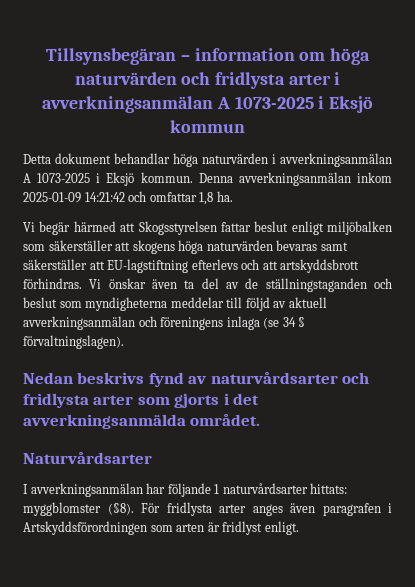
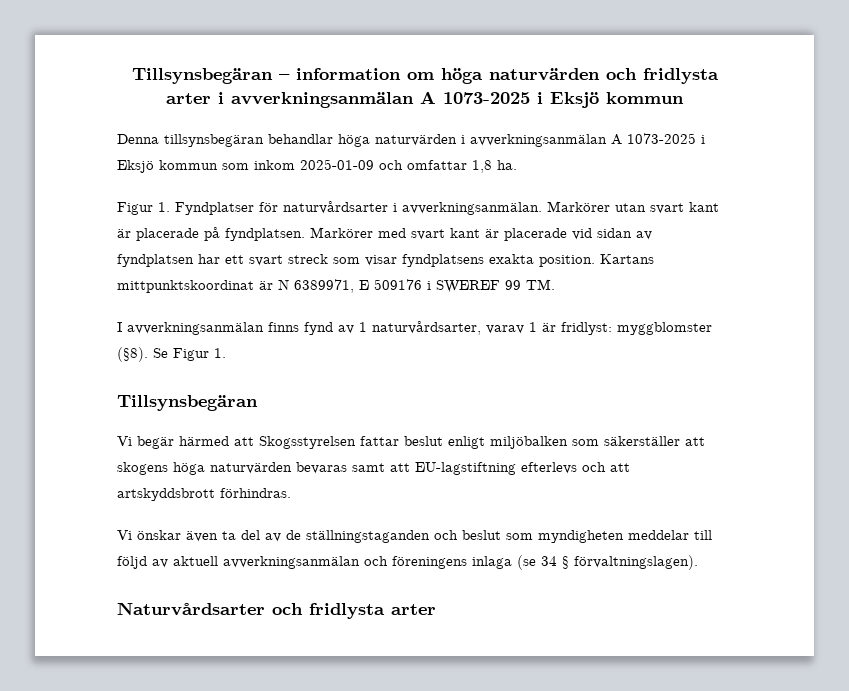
[23,153,111,164] Detta dokument -> [117,134,264,147] Denna tillsynsbegäran
[140,172,351,186] kommun. Denna avverkningsanmälan -> [159,160,249,170] kommun som
[84,192,125,202] 14:21:42 -> (374, 164) none
(233, 196) none -> [117,201,719,215] [117,227,652,241] [117,254,654,267] [117,279,555,293] [117,321,712,335] [117,347,226,362] [117,395,258,411] // Figur 1. Fyndplatser för naturvårdsarter i avverkningsanmälan. Markörer utan svart kant är placerade på fyndplatsen. Markörer med svart kant är placerade vid sidan av fyndplatsen har ett svart streck som visar fyndplatsens exakta position. Kartans mittpunktskoordinat är N 6389971, E 509176 i SWEREF 99 TM. // I avverkningsanmälan finns fynd av 1 naturvårdsarter, varav 1 är fridlyst: myggblomster (§8). Se Figur 1. // Tillsynsbegäran
[23,259,87,270] säkerställer -> (385, 467) none
(82, 283) none -> (291, 493) //
[85,297,168,311] myndigheterna -> [538,530,624,543] myndigheten
[23,372,370,387] [23,393,260,408] [23,414,261,429] [23,452,152,464] [23,483,348,497] [23,502,392,516] [23,521,299,535] Nedan beskrivs fynd av naturvårdsarter och fridlysta arter som gjorts i det avverkningsanmälda området. // Naturvårdsarter // I avverkningsanmälan har följande 1 naturvårdsarter hittats: myggblomster (§8). För fridlysta arter anges även paragrafen i Artskyddsförordningen som arten är fridlyst enligt. -> [117,602,436,619] Naturvårdsarter och fridlysta arter

